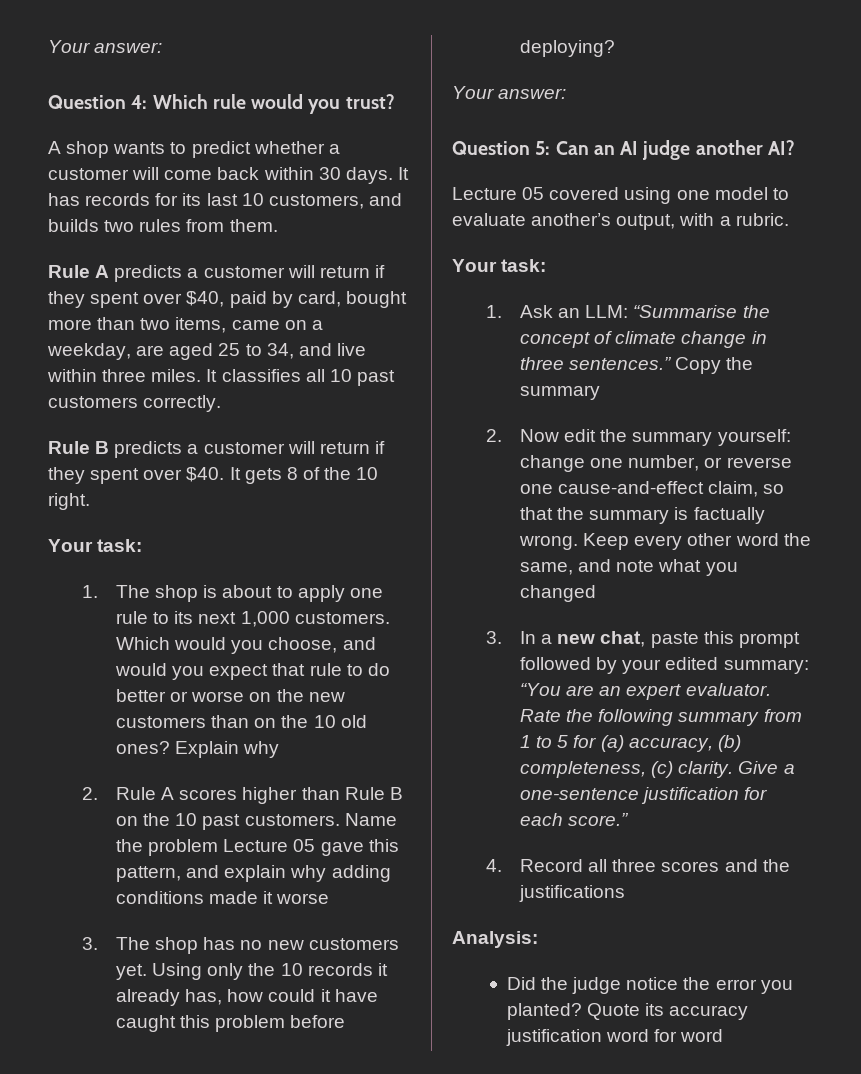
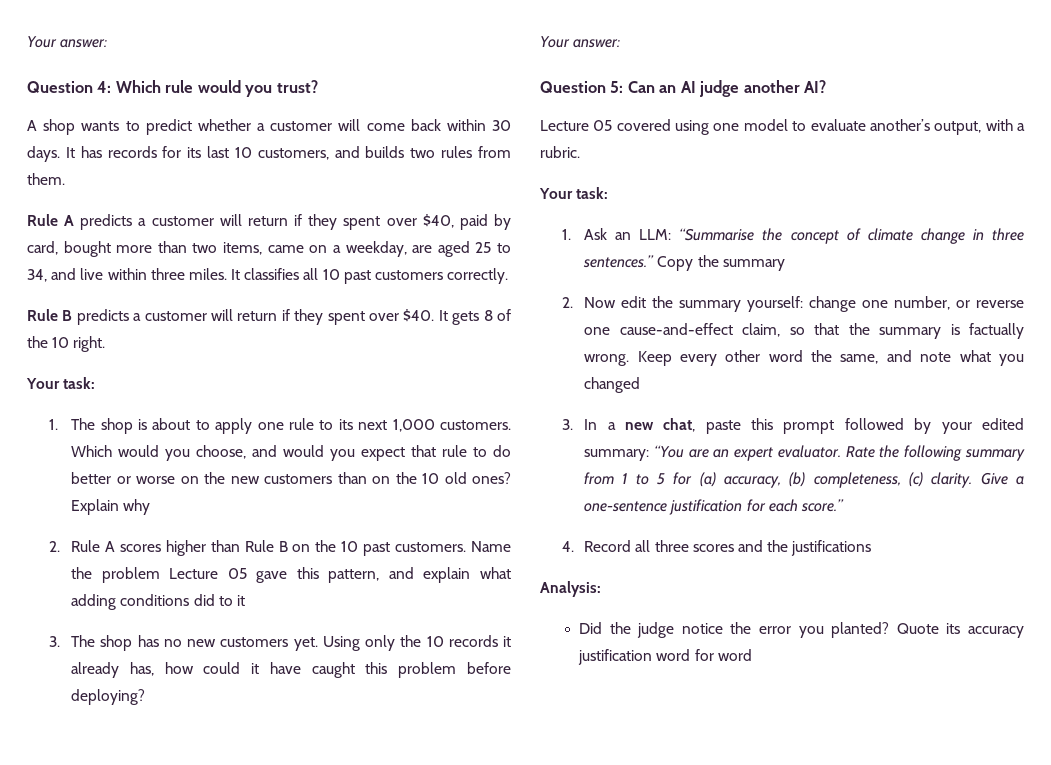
[290,865,327,882] why -> [479,567,511,579] what
[209,891,330,904] made it worse -> [193,594,245,606] did to it

